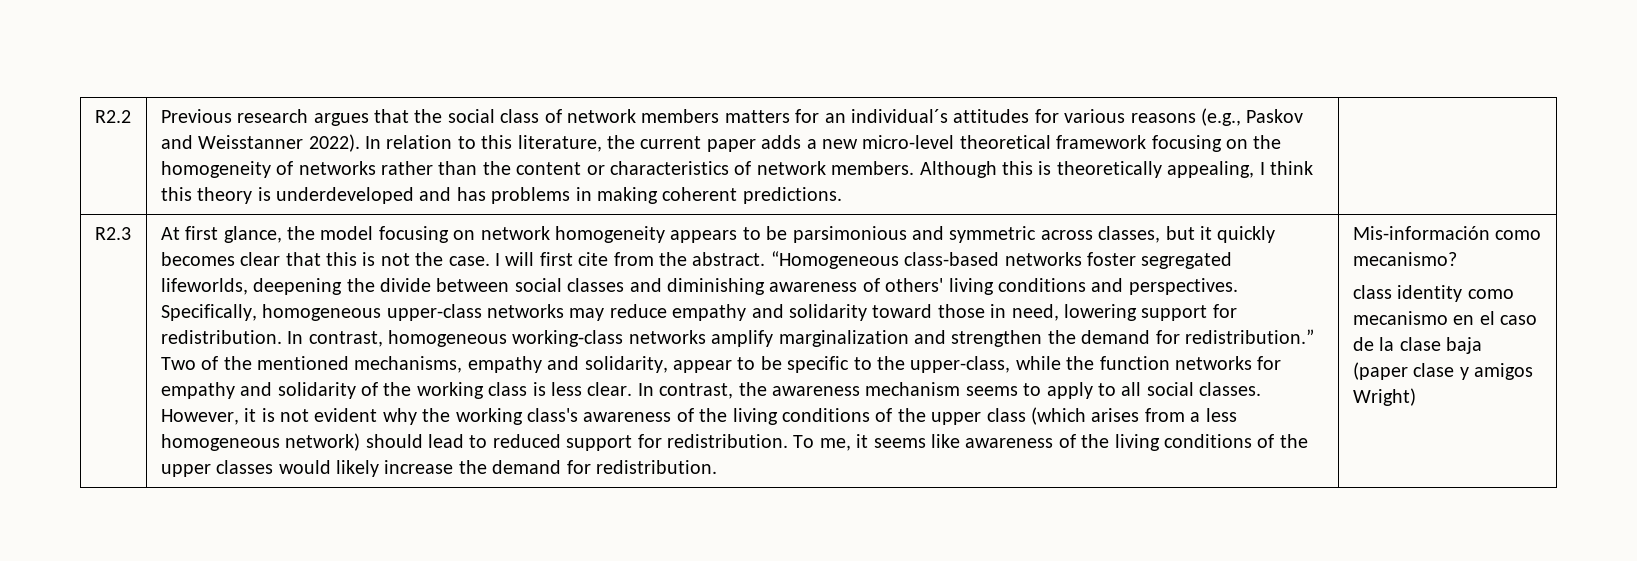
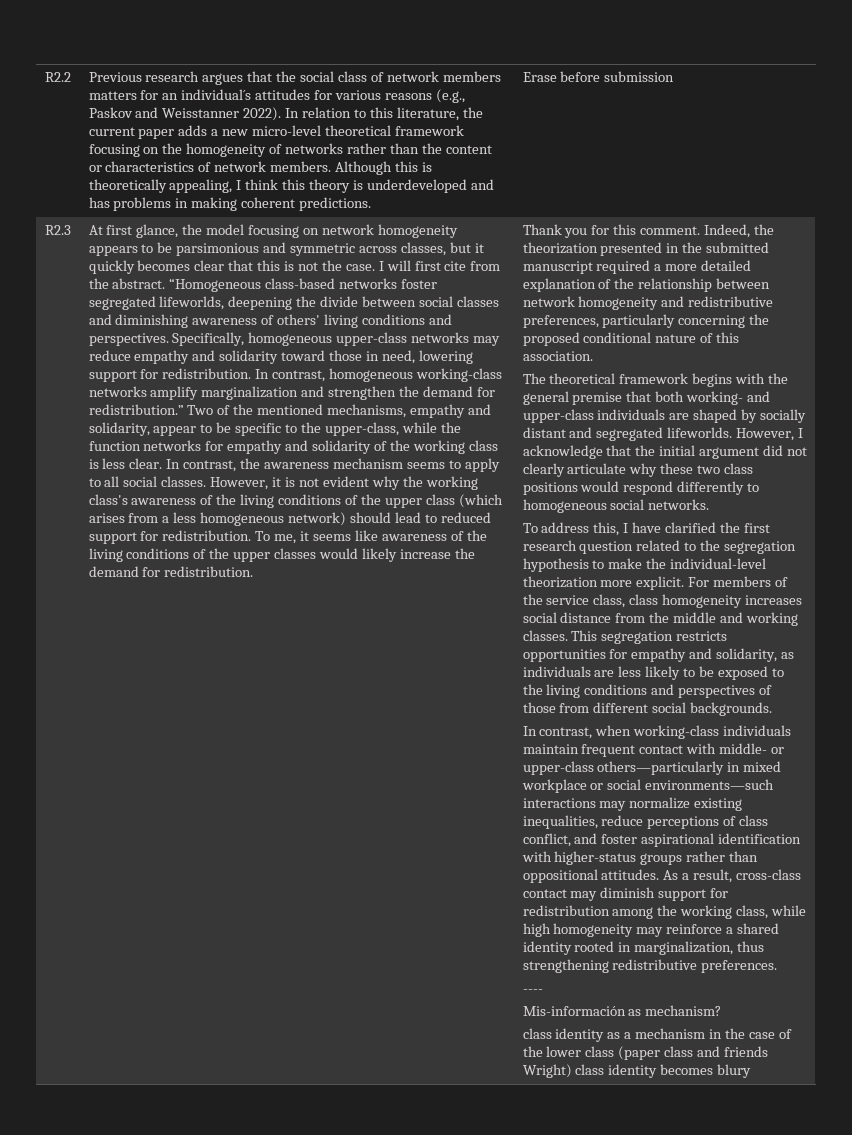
(842, 195) none -> [522,71,675,82] Erase before submission
[1352,226,1542,240] [1352,252,1457,266] [1352,285,1514,302] [1352,311,1537,325] [1352,337,1482,354] [1352,362,1533,380] [1352,388,1416,406] Mis-información como mecanismo? // class identity como mecanismo en el caso de la clase baja (paper clase y amigos Wright) -> [522,224,774,238] [522,242,770,256] [522,260,752,274] [522,278,771,292] [522,296,774,310] [522,314,770,328] [522,332,740,346] [522,351,593,361] [522,373,789,387] [522,391,771,405] [522,409,807,423] [522,427,804,441] [522,445,807,459] [522,463,754,477] [522,481,760,495] [522,499,710,513] [522,522,770,536] [522,540,797,554] [522,558,767,572] [522,576,789,590] [522,594,803,608] [522,612,798,626] [522,630,728,644] [522,648,795,662] [522,666,784,680] [522,684,773,698] [522,702,773,716] [522,725,792,739] [522,743,785,757] [522,761,782,775] [521,779,775,793] [522,797,743,811] [522,815,769,829] [522,833,802,847] [521,851,759,865] [522,869,802,883] [522,887,729,901] [522,905,807,919] [522,923,780,937] [522,941,765,955] [522,959,778,973] [522,989,543,993] [522,1005,722,1016] [522,1028,792,1042] [522,1046,768,1060] [522,1064,752,1078] Thank you for this comment. Indeed, the theorization presented in the submitted manuscript required a more detailed explanation of the relationship between network homogeneity and redistributive preferences, particularly concerning the proposed conditional nature of this association. // The theoretical framework begins with the general premise that both working- and upper-class individuals are shaped by socially distant and segregated lifeworlds. However, I acknowledge that the initial argument did not clearly articulate why these two class positions would respond differently to homogeneous social networks. // To address this, I have clarified the first research question related to the segregation hypothesis to make the individual-level theorization more explicit. For members of the service class, class homogeneity increases social distance from the middle and working classes. This segregation restricts opportunities for empathy and solidarity, as individuals are less likely to be exposed to the living conditions and perspectives of those from different social backgrounds. // In contrast, when working-class individuals maintain frequent contact with middle- or upper-class others—particularly in mixed workplace or social environments—such interactions may normalize existing inequalities, reduce perceptions of class conflict, and foster aspirational identification with higher-status groups rather than oppositional attitudes. As a result, cross-class contact may diminish support for redistribution among the working class, while high homogeneity may reinforce a shared identity rooted in marginalization, thus strengthening redistributive preferences. // ---- // Mis-información as mechanism? // class identity as a mechanism in the case of the lower class (paper class and friends Wright) class identity becomes blury

